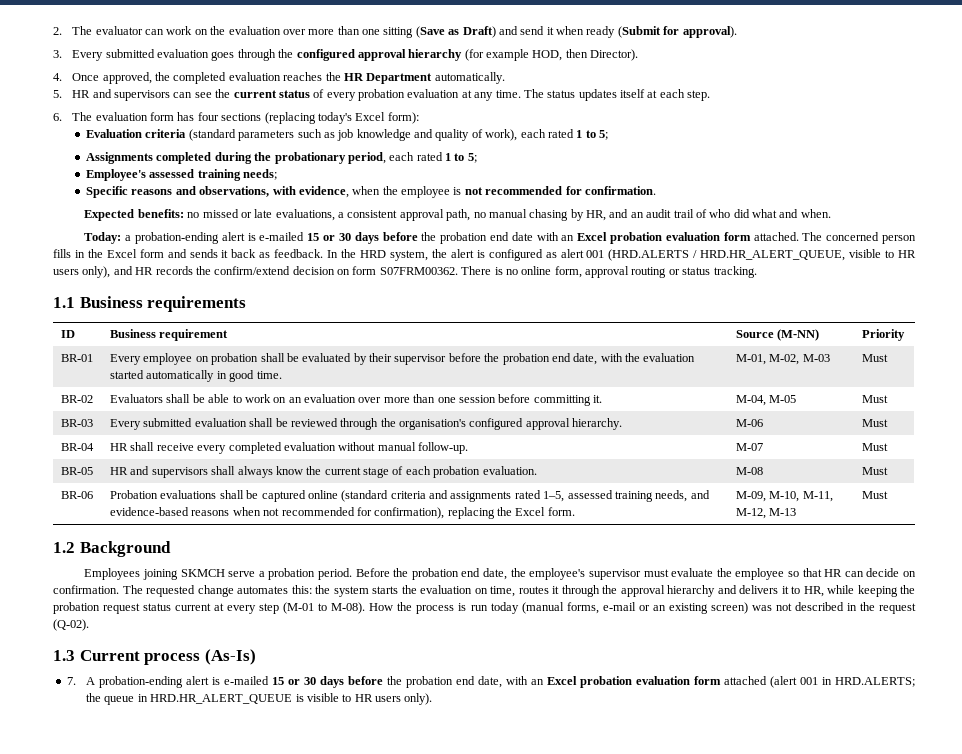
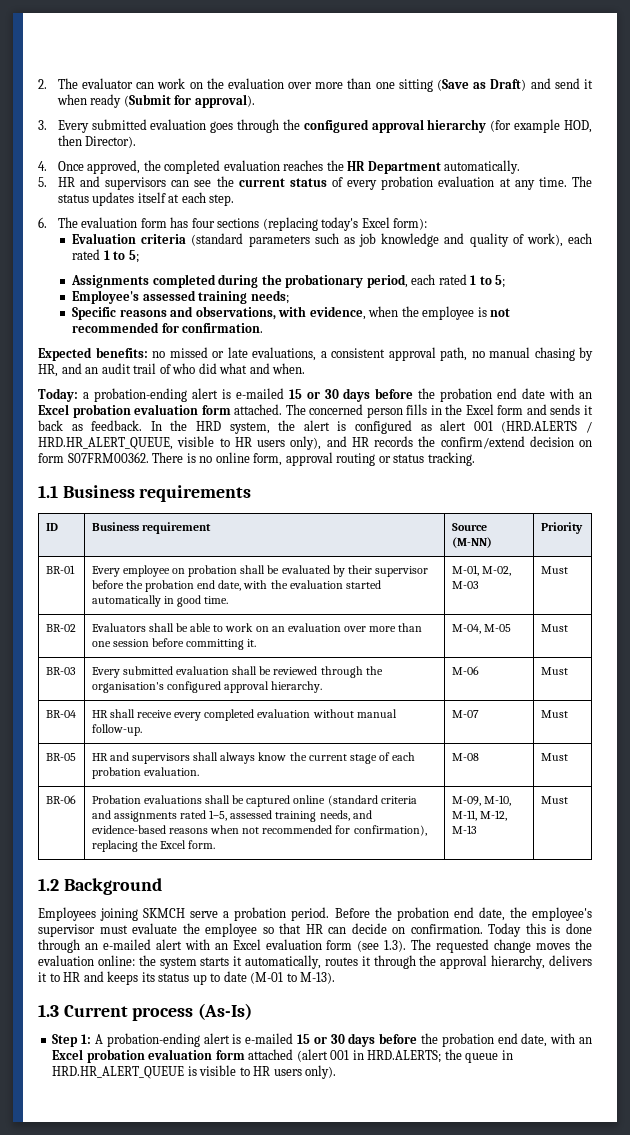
[122,585,515,597] The requested change automates this: the system starts the evaluation on time, -> [488,923,593,937] [38,939,592,953] [38,955,322,969] Today this is done through an e-mailed alert with an Excel evaluation form (see 1.3). The requested change moves the evaluation online: the system starts it automatically,
[667,585,737,597] hierarchy and -> [491,955,546,969] hierarchy,
[803,585,915,597] [53,602,917,614] [53,619,89,631] HR, while keeping the probation request status current at every step (M-01 to M-08). How the process is run today (manual forms, e-mail or an existing screen) was not described in the request (Q-02). -> [63,971,336,985] HR and keeps its status up to date (M-01 to M-13).
[66,677,76,685] 7. -> [52,1034,92,1047] Step 1:

